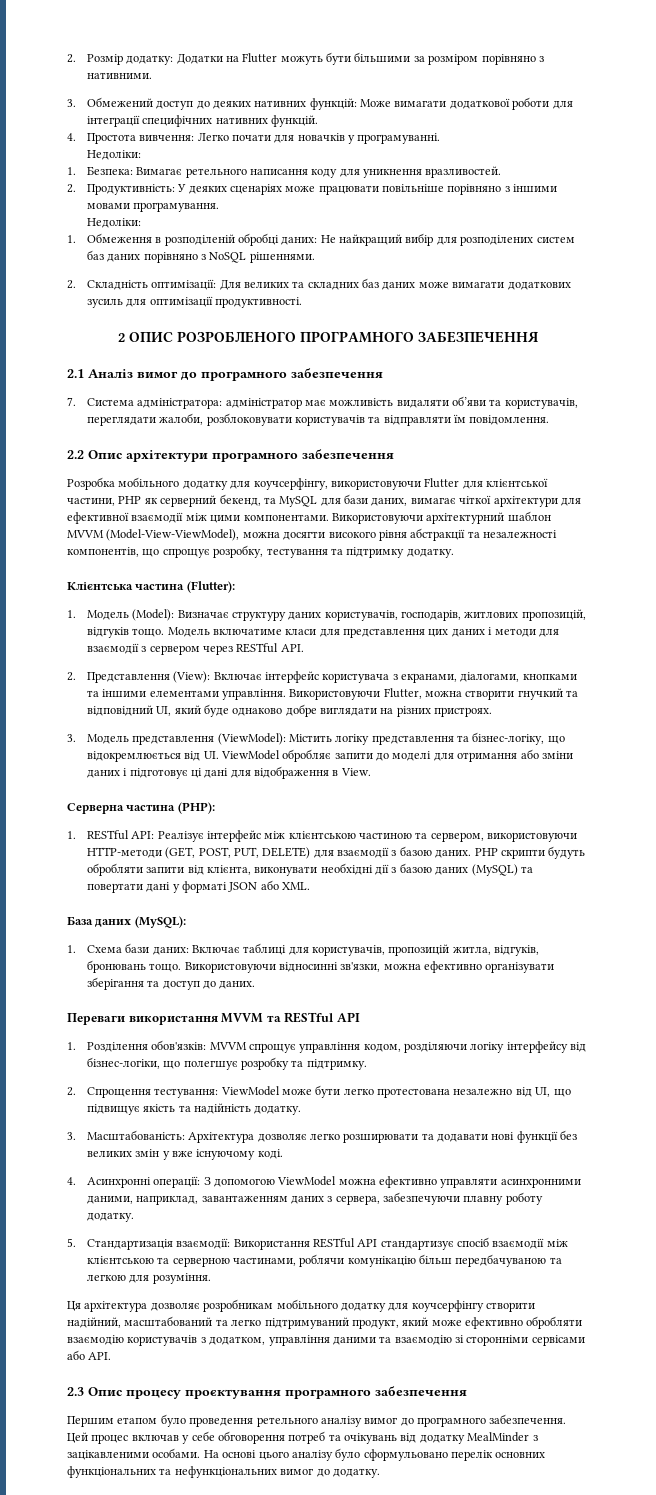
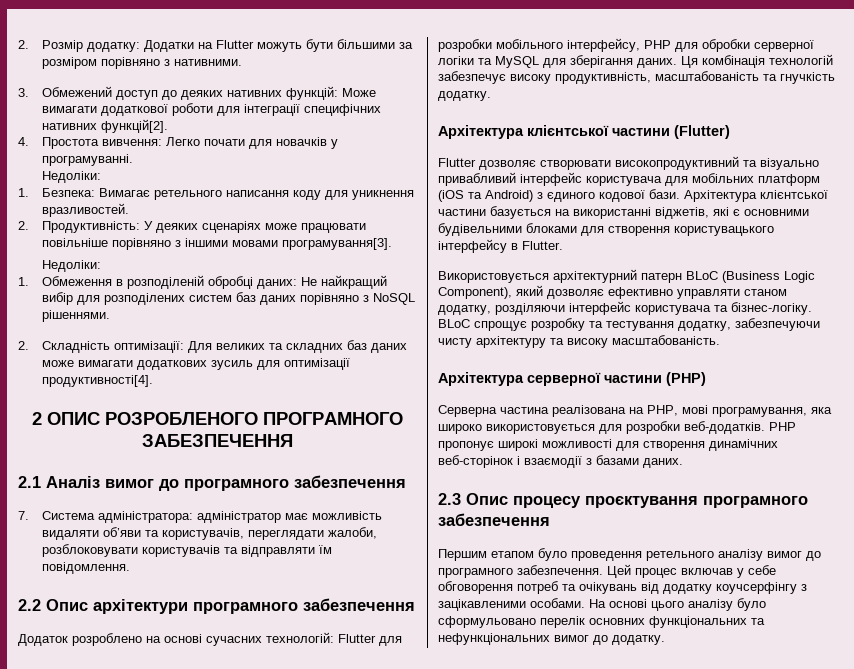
[270,115,318,127] функцій. -> [100,119,168,133] функцій[2].
[133,202,220,212] програмування. -> [281,238,392,250] програмування[3].
[214,297,302,308] продуктивності. -> [41,375,153,387] продуктивності[4].
[67,477,548,490] [67,494,581,507] [67,511,551,524] [67,528,557,541] [67,545,454,558] [67,581,235,593] [67,609,586,621] [86,627,559,638] [86,643,304,655] [67,671,577,683] [86,688,579,700] [86,704,493,717] [67,732,565,745] [86,749,573,762] [86,766,371,779] [67,802,215,814] [67,830,578,842] [86,846,586,859] [86,863,533,876] [86,880,311,893] [67,916,186,928] [67,943,540,956] [86,960,555,973] [86,977,256,990] [67,1012,360,1025] [67,1040,587,1053] [86,1057,367,1070] [67,1085,571,1098] [86,1103,302,1115] [67,1130,578,1143] [86,1149,283,1160] [67,1176,581,1188] [86,1192,543,1205] [86,1212,134,1222] [67,1237,568,1250] [86,1254,562,1267] [86,1273,211,1284] [67,1299,535,1312] [67,1316,583,1329] [67,1335,585,1346] [67,1350,112,1360] Розробка мобільного додатку для коучсерфінгу, використовуючи Flutter для клієнтської частини, PHP як серверний бекенд, та MySQL для бази даних, вимагає чіткої архітектури для ефективної взаємодії між цими компонентами. Використовуючи архітектурний шаблон MVVM (Model-View-ViewModel), можна досягти високого рівня абстракції та незалежності компонентів, що спрощує розробку, тестування та підтримку додатку. // Клієнтська частина (Flutter): // 1. Модель (Model): Визначає структуру даних користувачів, господарів, житлових пропозицій, відгуків тощо. Модель включатиме класи для представлення цих даних і методи для взаємодії з сервером через RESTful API. // 2. Представлення (View): Включає інтерфейс користувача з екранами, діалогами, кнопками та іншими елементами управління. Використовуючи Flutter, можна створити гнучкий та відповідний UI, який буде однаково добре виглядати на різних пристроях. // 3. Модель представлення (ViewModel): Містить логіку представлення та бізнес-логіку, що відокремлюється від UI. ViewModel обробляє запити до моделі для отримання або зміни даних і підготовує ці дані для відображення в View. // Серверна частина (PHP): // 1. RESTful API: Реалізує інтерфейс між клієнтською частиною та сервером, використовуючи HTTP-методи (GET, POST, PUT, DELETE) для взаємодії з базою даних. PHP скрипти будуть обробляти запити від клієнта, виконувати необхідні дії з базою даних (MySQL) та повертати дані у форматі JSON або XML. // База даних (MySQL): // 1. Схема бази даних: Включає таблиці для користувачів, пропозицій житла, відгуків, бронювань тощо. Використовуючи відносинні зв'язки, можна ефективно організувати зберігання та доступ до даних. // Переваги використання MVVM та RESTful API // 1. Розділення обов'язків: MVVM спрощує управління кодом, розділяючи логіку інтерфейсу від бізнес-логіки, що полегшує розробку та підтримку. // 2. Спрощення тестування: ViewModel може бути легко протестована незалежно від UI, що підвищує якість та надійність додатку. // 3. Масштабованість: Архітектура дозволяє легко розширювати та додавати нові функції без великих змін у вже існуючому коді. // 4. Асинхронні операції: З допомогою ViewModel можна ефективно управляти асинхронними даними, наприклад, завантаженням даних з сервера, забезпечуючи плавну роботу додатку. // 5. Стандартизація взаємодії: Використання RESTful API стандартизує спосіб взаємодії між клієнтською та серверною частинами, роблячи комунікацію більш передбачуваною та легкою для розуміння. // Ця архітектура дозволяє розробникам мобільного додатку для коучсерфінгу створити надійний, масштабований та легко підтримуваний продукт, який може ефективно обробляти взаємодію користувачів з додатком, управління даними та взаємодію зі сторонніми сервісами або API. -> [18,632,402,646] [438,38,814,52] [438,54,833,68] [438,71,835,84] [438,91,491,101] [438,125,730,139] [438,156,819,170] [438,172,820,186] [438,189,828,202] [438,206,809,219] [438,223,774,236] [438,239,563,253] [438,269,815,283] [438,285,787,299] [438,301,812,315] [438,318,820,331] [438,335,720,348] [438,372,706,386] [438,405,832,417] [438,421,796,434] [438,439,778,451] [438,455,683,468] Додаток розроблено на основі сучасних технологій: Flutter для розробки мобільного інтерфейсу, PHP для обробки серверної логіки та MySQL для зберігання даних. Ця комбінація технологій забезпечує високу продуктивність, масштабованість та гнучкість додатку. // Архітектура клієнтської частини (Flutter) // Flutter дозволяє створювати високопродуктивний та візуально привабливий інтерфейс користувача для мобільних платформ (iOS та Android) з єдиного кодової бази. Архітектура клієнтської частини базується на використанні віджетів, які є основними будівельними блоками для створення користувацького інтерфейсу в Flutter. // Використовується архітектурний патерн BLoC (Business Logic Component), який дозволяє ефективно управляти станом додатку, розділяючи інтерфейс користувача та бізнес-логіку. BLoC спрощує розробку та тестування додатку, забезпечуючи чисту архітектуру та високу масштабованість. // Архітектура серверної частини (PHP) // Серверна частина реалізована на PHP, мові програмування, яка широко використовується для розробки веб-додатків. PHP пропонує широкі можливості для створення динамічних веб-сторінок і взаємодії з базами даних.
[467,1432,530,1442] MealMinder -> [716,582,797,594] коучсерфінгу

